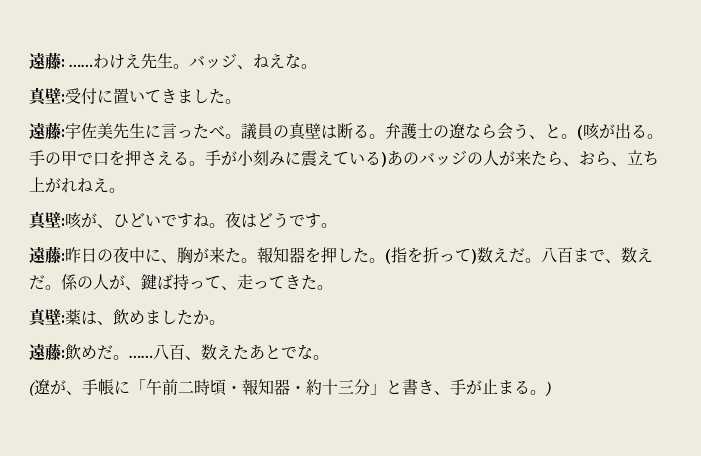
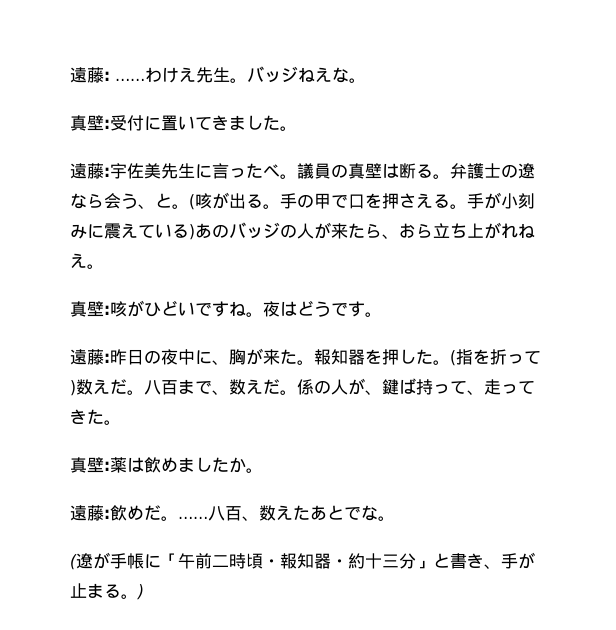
[237,65,254,69] 、 -> (298, 74) none
[611,162,627,166] 、 -> (433, 231) none
[97,224,113,228] 、 -> (144, 308) none
[97,321,113,325] 、 -> (144, 464) none
[66,391,82,395] 、 -> (110, 560) none

